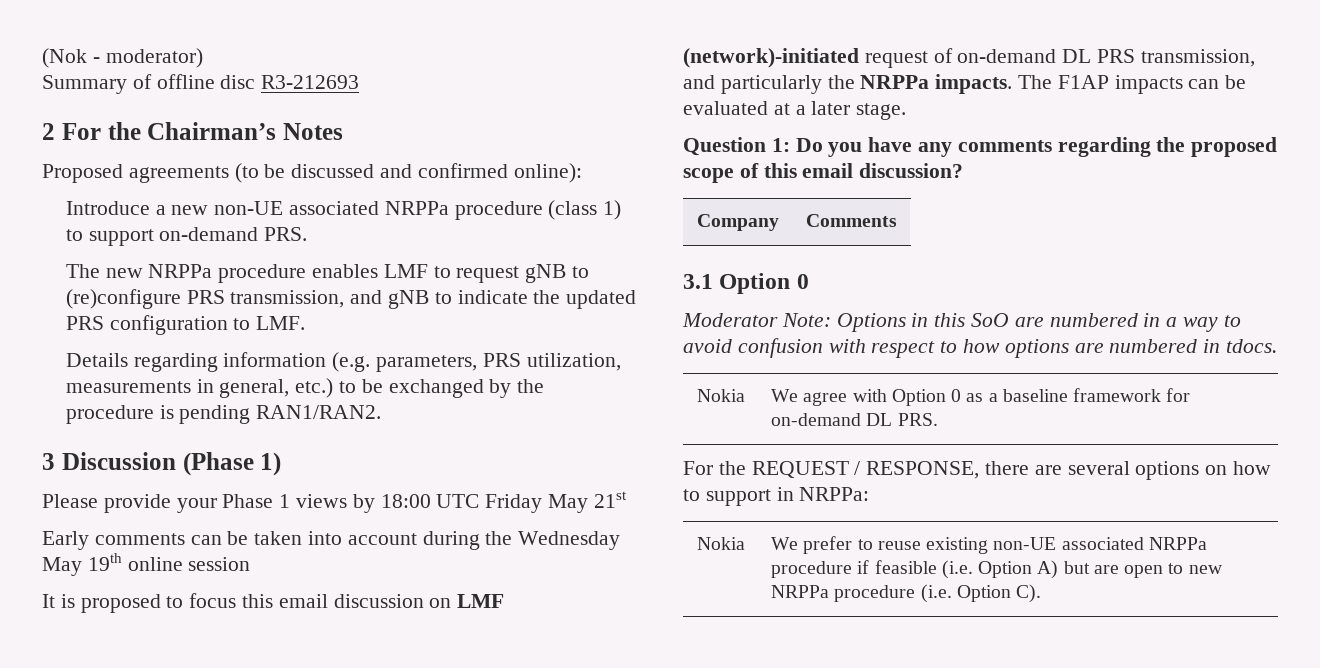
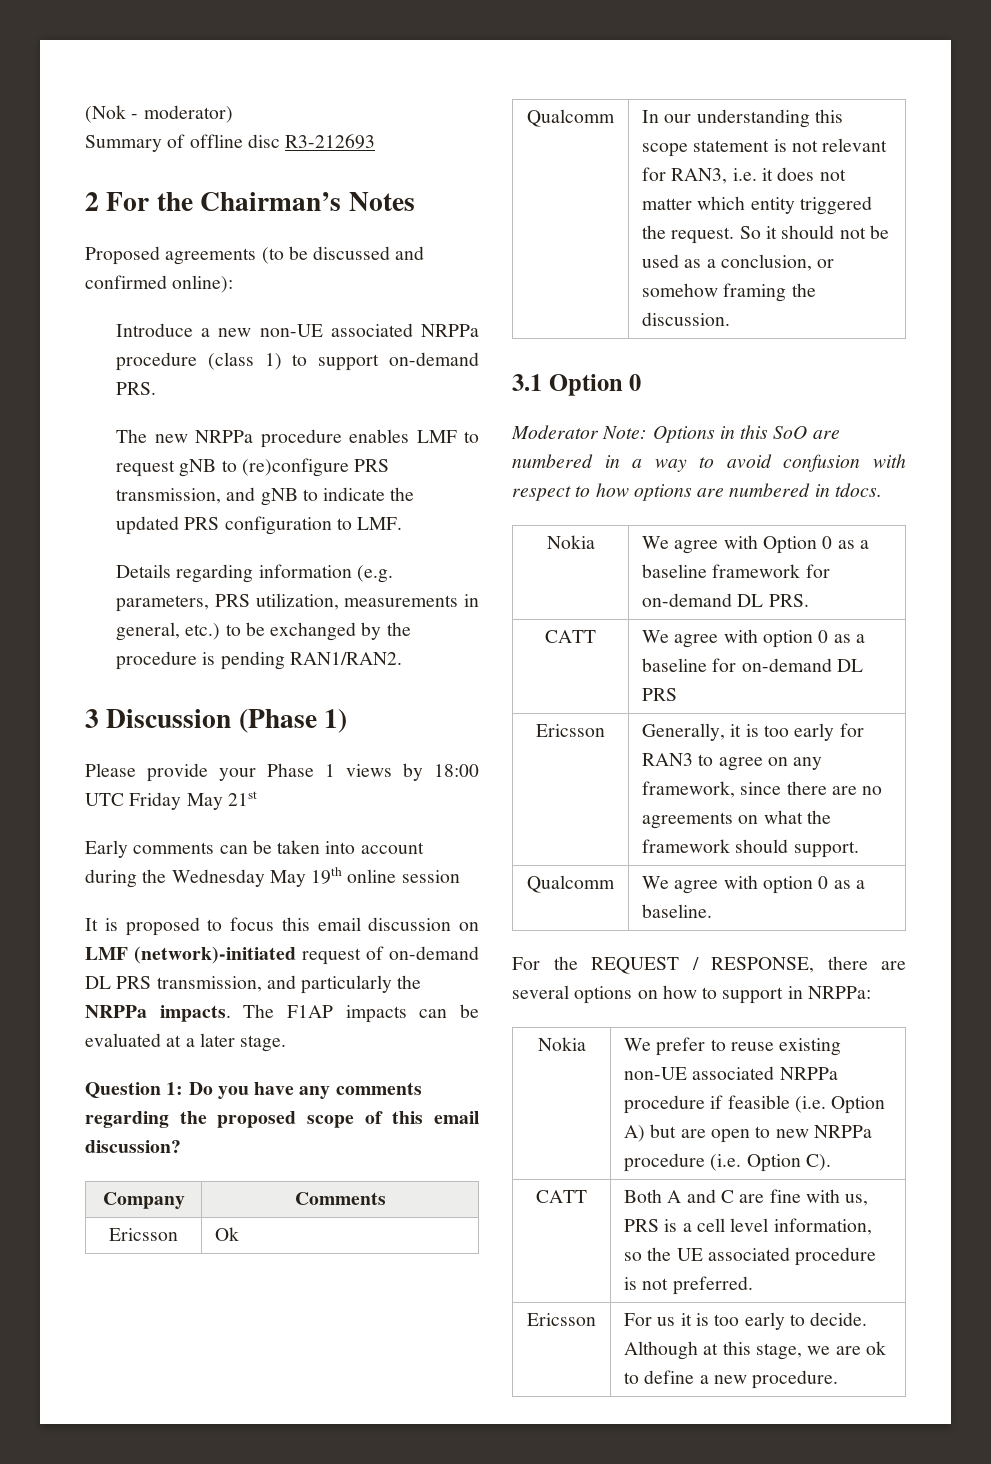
(897, 220) none -> [109,1228,178,1241] [215,1227,240,1241] [527,109,615,127] [642,109,843,128] [642,138,888,157] [642,167,846,184] [642,196,872,215] [642,225,889,244] [642,254,835,271] [642,283,816,302] [642,312,731,326] // Ericsson | Ok // Qualcomm | In our understanding this scope statement is not relevant for RAN3, i.e. it does not matter which entity triggered the request. So it should not be used as a conclusion, or somehow framing the discussion.
(938, 419) none -> [545,630,596,643] [642,629,865,648] [642,658,863,672] [642,688,678,701] [536,724,605,737] [642,723,864,741] [642,753,823,771] [642,781,883,798] [642,810,831,829] [642,839,859,858] [527,875,615,893] [642,875,865,894] [642,904,713,918] // CATT | We agree with option 0 as a baseline for on-demand DL PRS // Ericsson | Generally, it is too early for RAN3 to agree on any framework, since there are no agreements on what the framework should support. // Qualcomm | We agree with option 0 as a baseline.
(1042, 593) none -> [536,1190,587,1203] [624,1189,869,1206] [624,1218,872,1235] [624,1247,877,1266] [624,1276,753,1295] [527,1313,596,1326] [624,1312,868,1330] [624,1341,886,1360] [624,1370,839,1389] // CATT | Both A and C are fine with us, PRS is a cell level information, so the UE associated procedure is not preferred. // Ericsson | For us it is too early to decide. Although at this stage, we are ok to define a new procedure.

